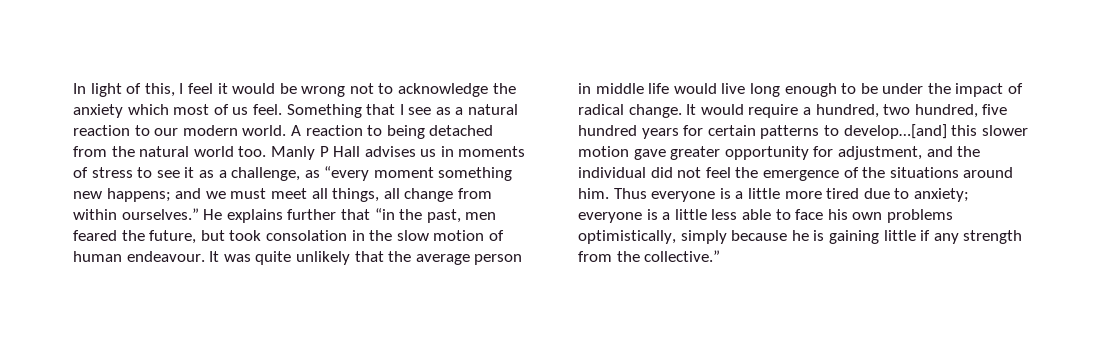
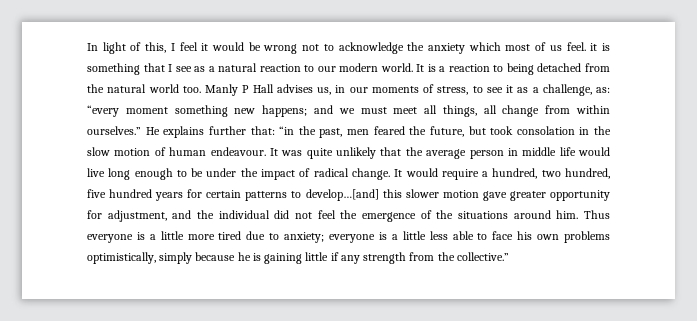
[286,104,362,118] Something -> [590,43,610,51] [87,63,140,75] it is something
[290,125,301,136] A -> [416,64,446,72] It is a
[420,146,454,157] us in -> [317,85,368,95] us, in our
[91,167,133,178] stress -> [437,86,469,95] stress,
[304,170,320,178] as -> [596,87,610,93] as:
[340,209,370,220] that -> [250,126,275,135] that:

